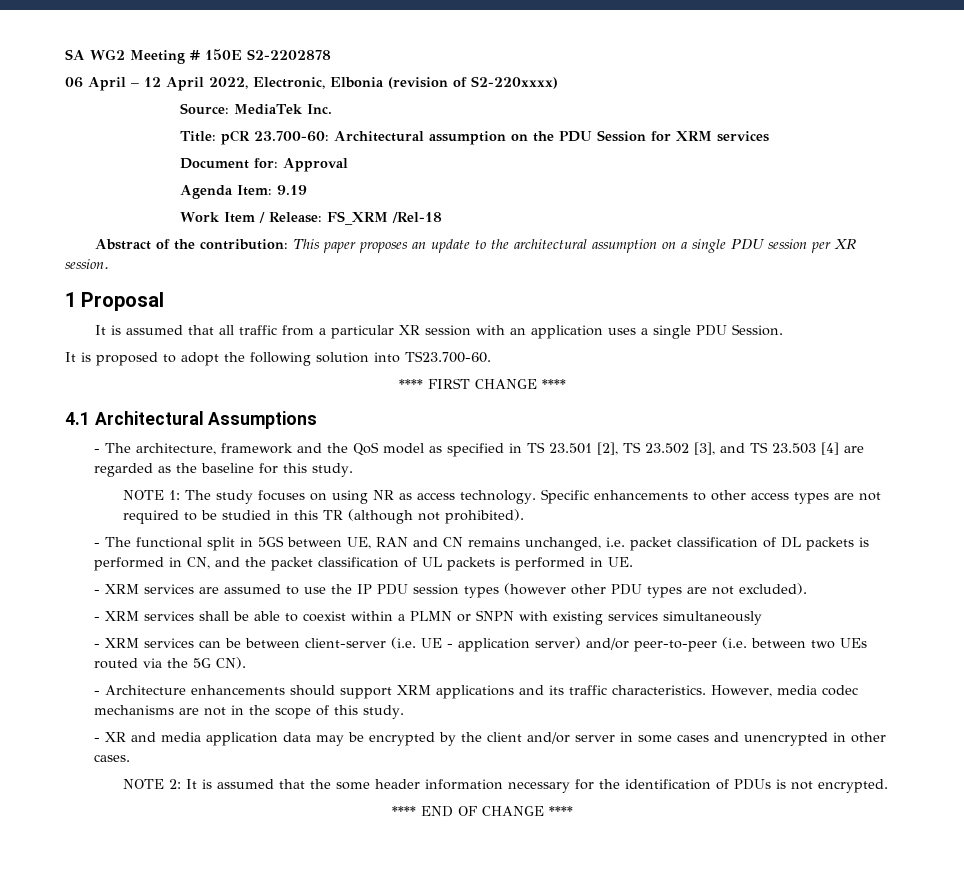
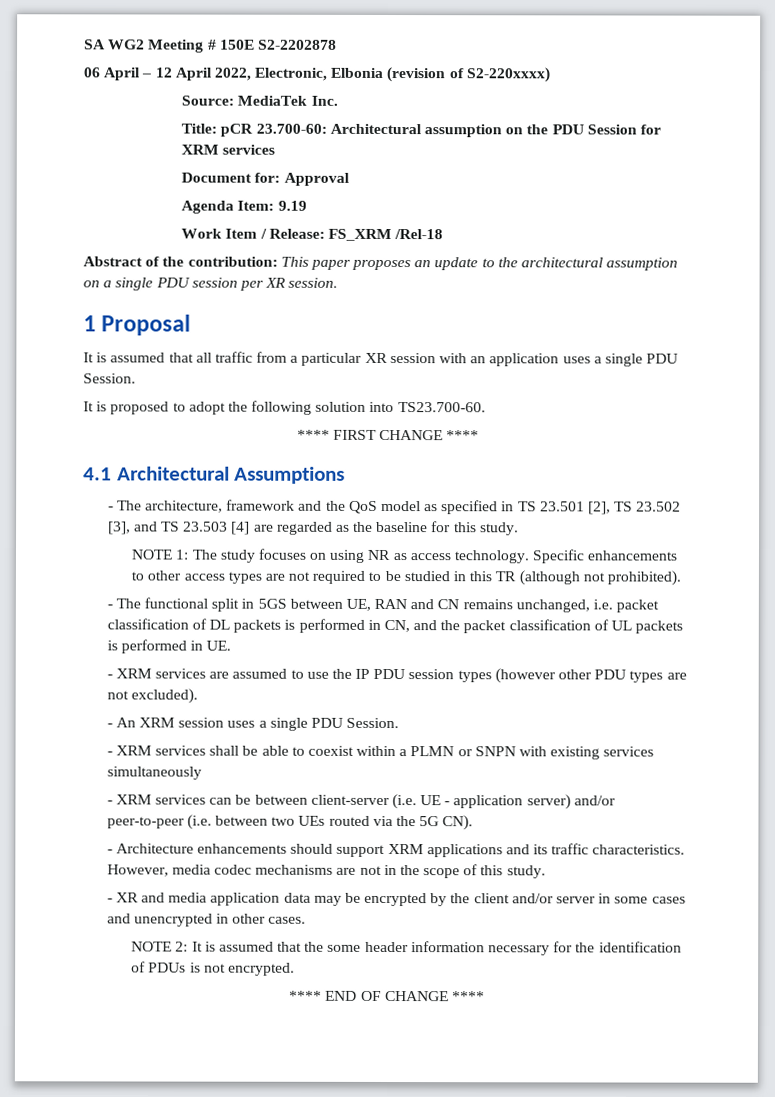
(807, 589) none -> [106,717,400,731] // - An XRM session uses a single PDU Session.

